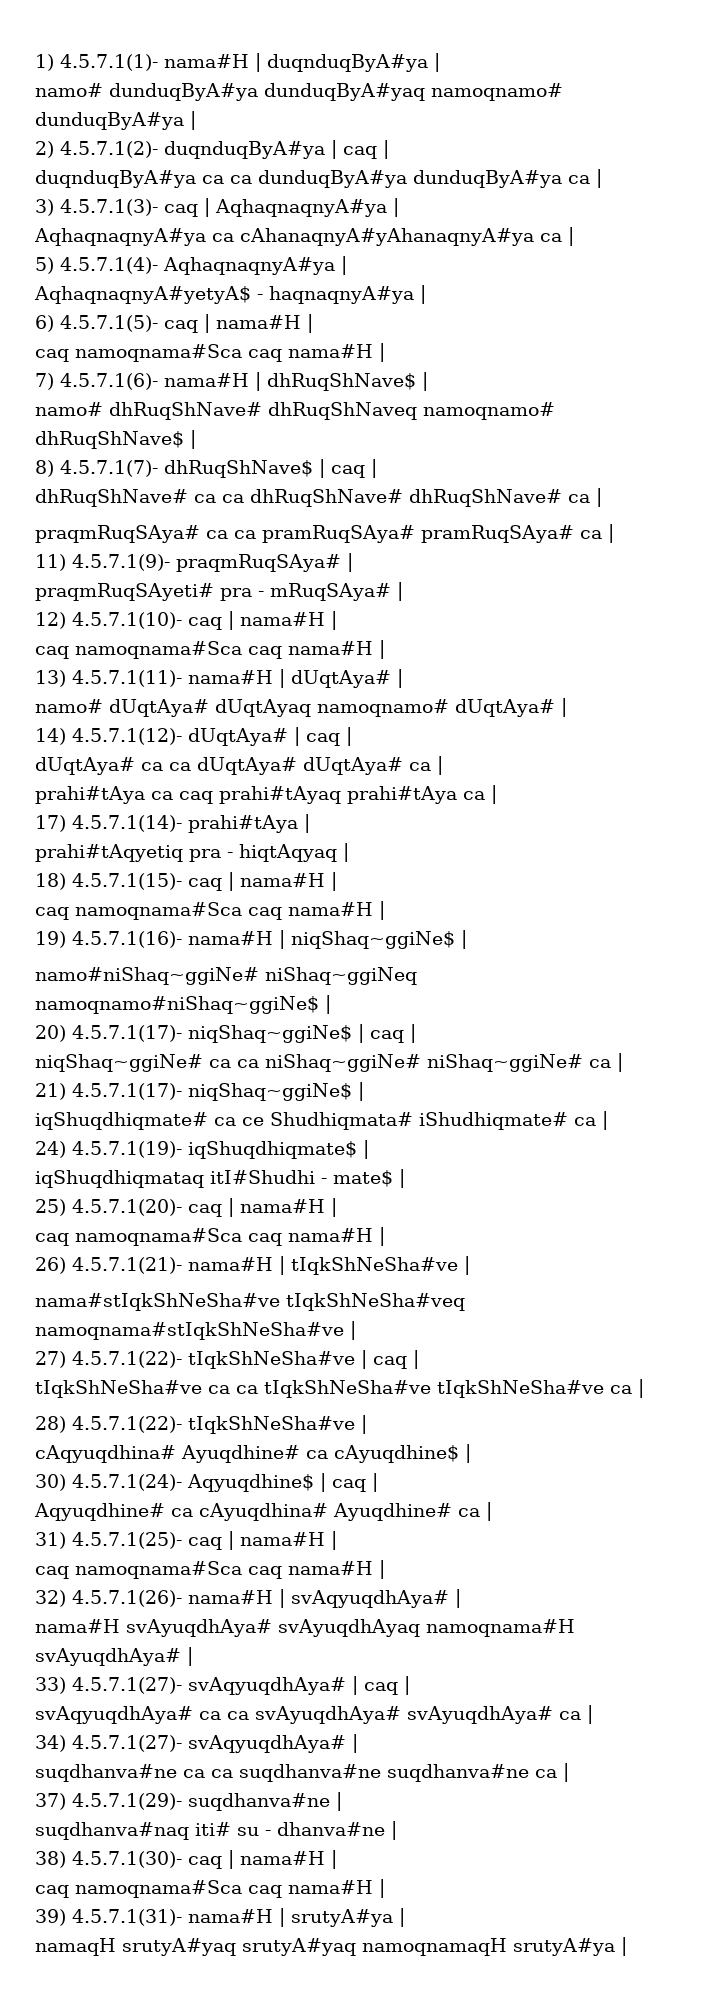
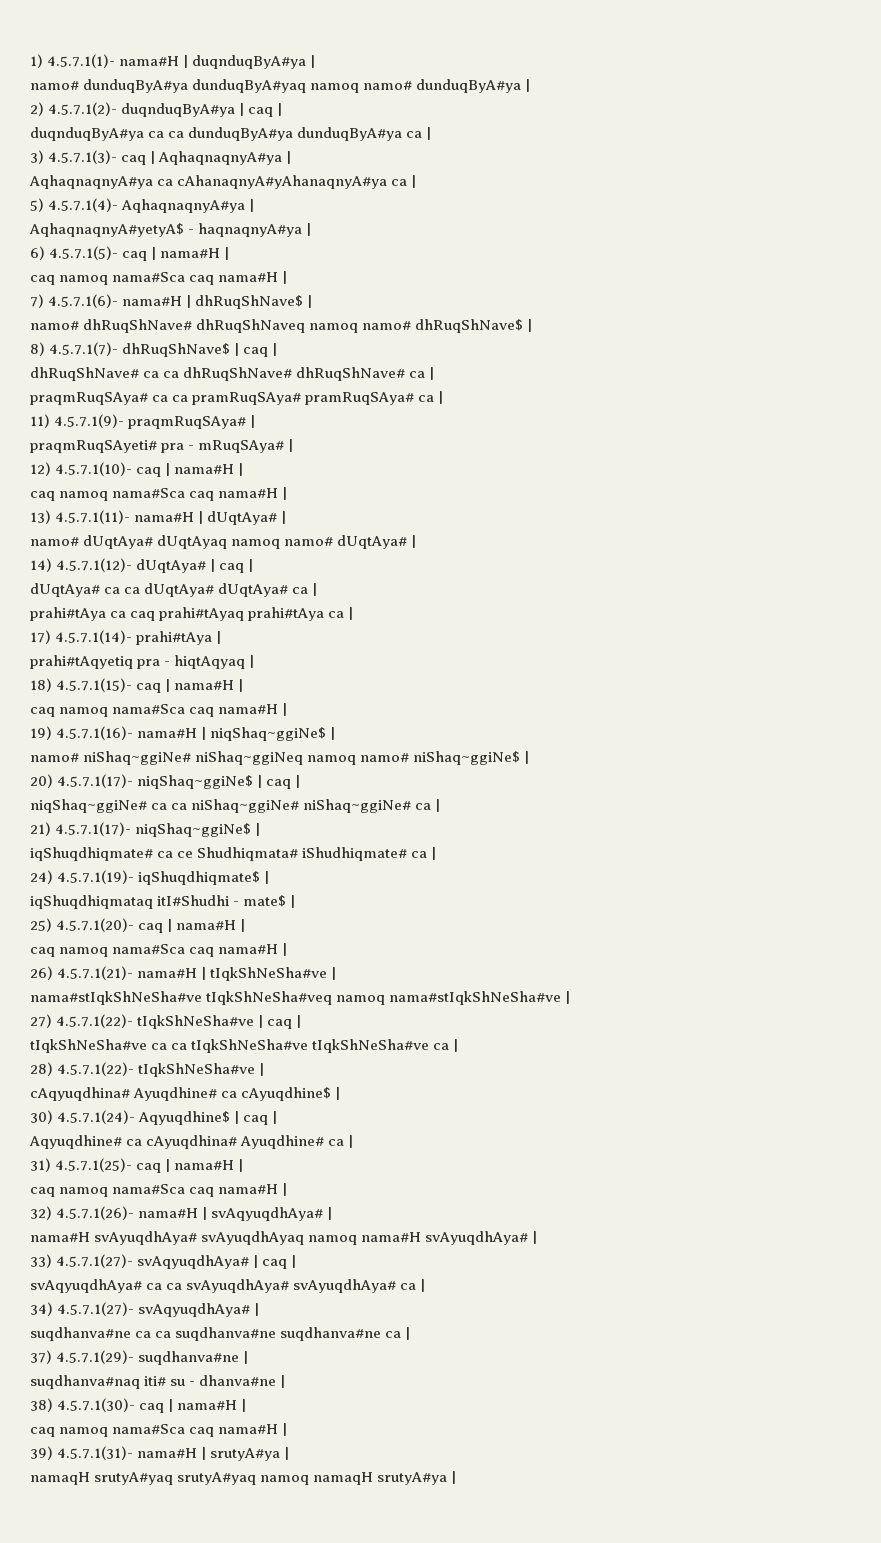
[431,83,563,101] namoqnamo# -> [310,81,413,93] namoq namo#
[75,344,242,362] namoqnama#Sca -> [59,272,186,285] namoq nama#Sca
[423,402,555,420] namoqnamo# -> [309,321,412,333] namoq namo#
[75,641,242,659] namoqnama#Sca -> [59,488,186,501] namoq nama#Sca
[316,699,449,717] namoqnamo# -> [231,537,334,549] namoq namo#
[75,902,242,920] namoqnama#Sca -> [59,704,186,717] namoq nama#Sca
[35,967,417,985] [35,996,319,1014] namo#niShaq~ggiNe# niShaq~ggiNeq namoqnamo#niShaq~ggiNe$ -> [30,751,521,765] namo# niShaq~ggiNe# niShaq~ggiNeq namoq namo# niShaq~ggiNe$
[75,1228,242,1246] namoqnama#Sca -> [59,944,186,957] namoq nama#Sca
[35,1322,344,1340] namoqnama#stIqkShNeSha#ve -> [336,991,562,1005] namoq nama#stIqkShNeSha#ve
[75,1561,242,1579] namoqnama#Sca -> [59,1184,186,1197] namoq nama#Sca
[425,1619,575,1637] namoqnama#H -> [308,1232,422,1245] namoq nama#H
[75,1880,242,1898] namoqnama#Sca -> [59,1424,186,1437] namoq nama#Sca
[362,1938,507,1956] namoqnamaqH -> [260,1472,374,1485] namoq namaqH

